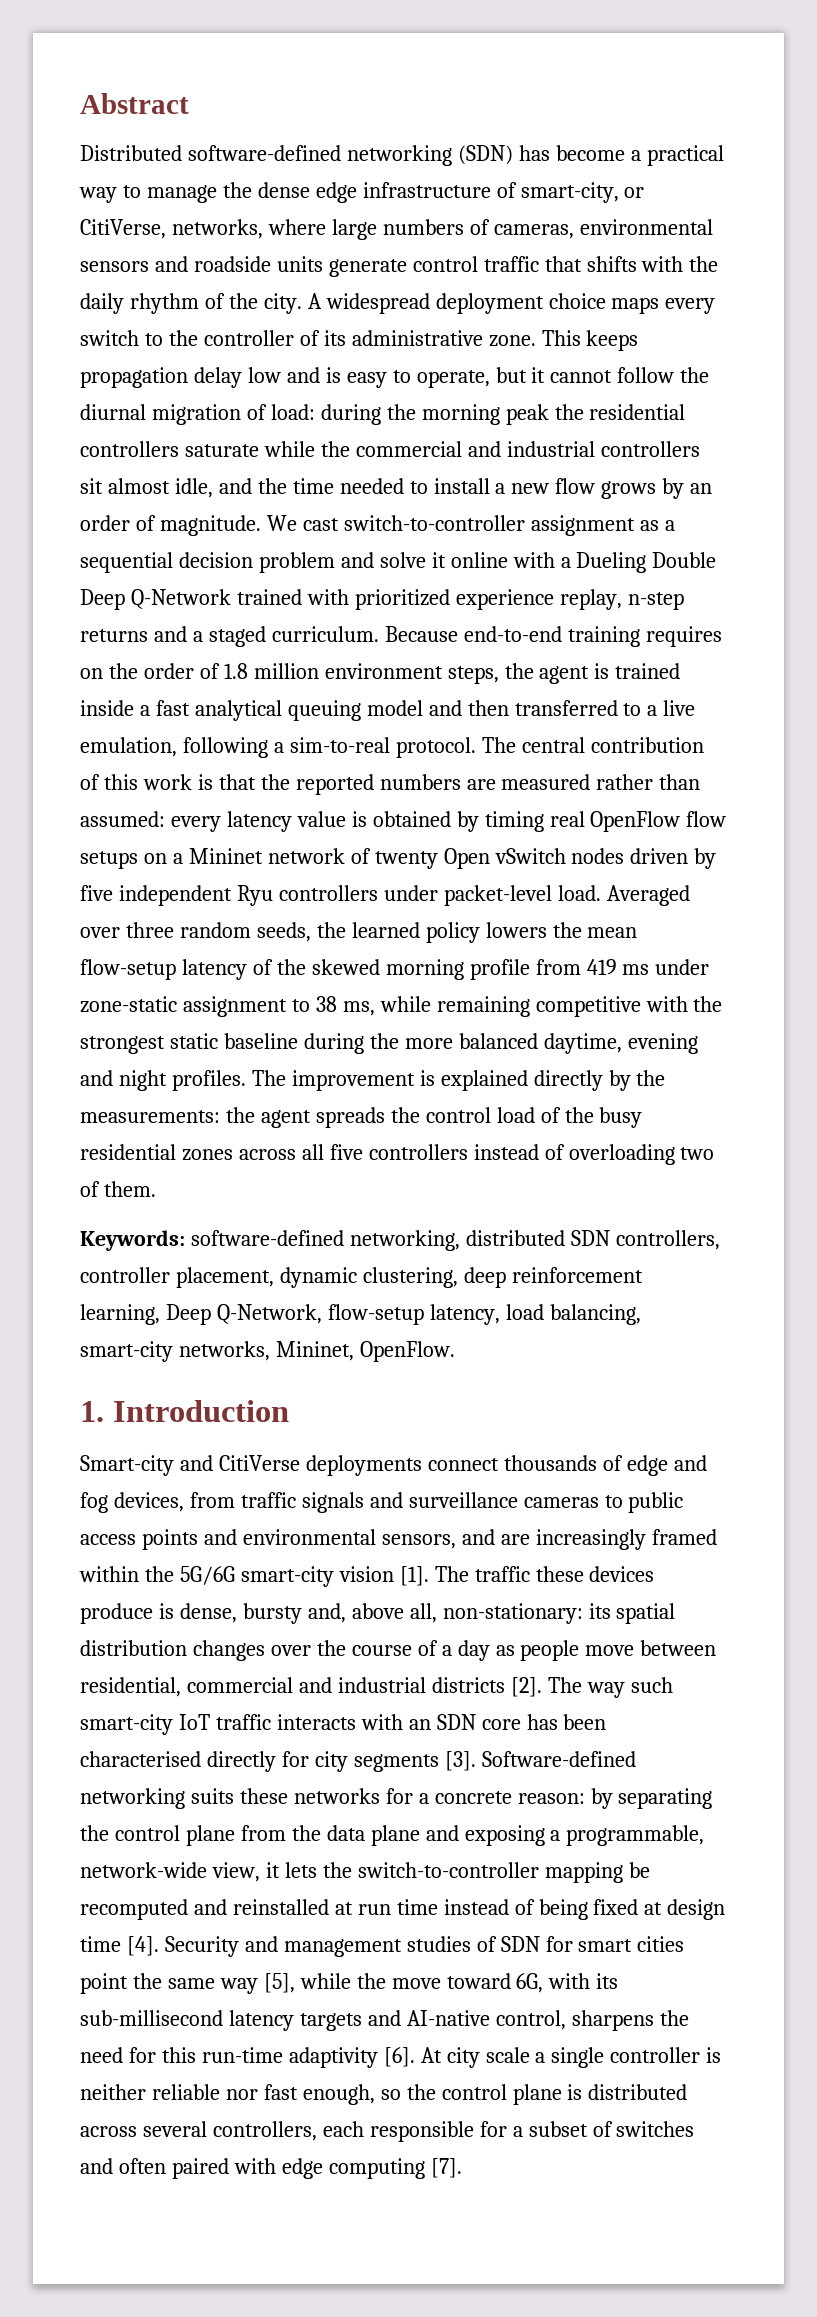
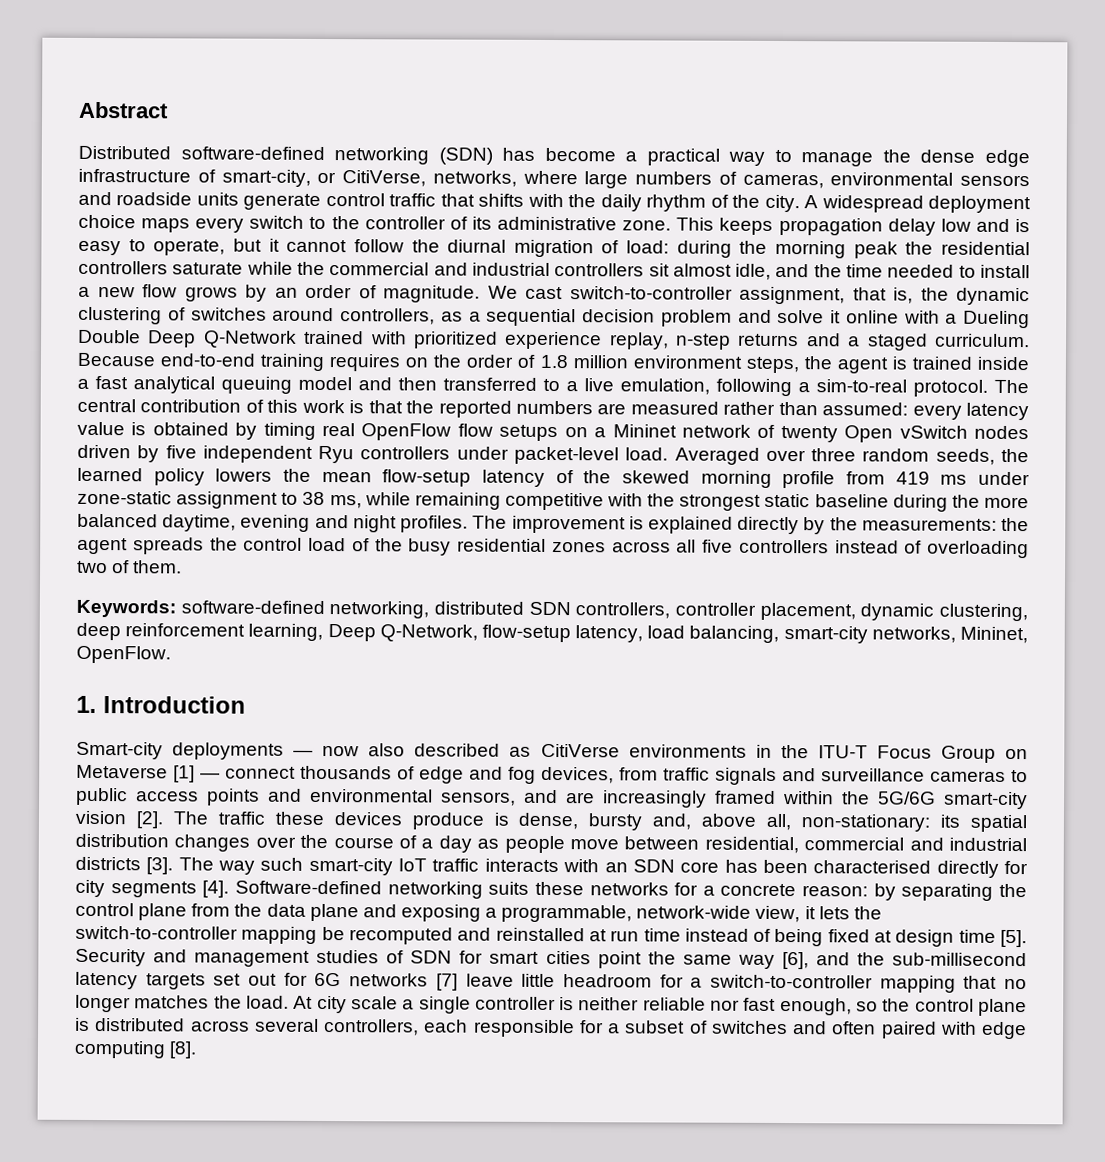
[530,515,635,536] assignment -> [739,286,1030,306] [78,306,435,325] assignment, that is, the dynamic clustering of switches around controllers,
[179,1455,422,1476] and CitiVerse deployments -> [172,742,1028,763] [76,764,220,783] deployments — now also described as CitiVerse environments in the ITU-T Focus Group on Metaverse [1] —
[399,1566,429,1586] [1]. -> [135,811,163,829] [2].
[510,1677,542,1697] [2]. -> [146,857,174,875] [3].
[444,1751,476,1771] [3]. -> [202,880,230,898] [4].
[126,1936,159,1956] [4]. -> [1000,929,1027,948] [5].
[263,1973,619,1993] [80,2010,689,2031] [80,2047,415,2068] [5], while the move toward 6G, with its sub-millisecond latency targets and AI-native control, sharpens the need for this run-time adaptivity [6]. -> [781,952,1027,970] [75,971,1027,993] [75,994,289,1013] [6], and the sub-millisecond latency targets set out for 6G networks [7] leave little headroom for a switch-to-controller mapping that no longer matches the load.
[430,2158,462,2178] [7]. -> [169,1041,197,1059] [8].

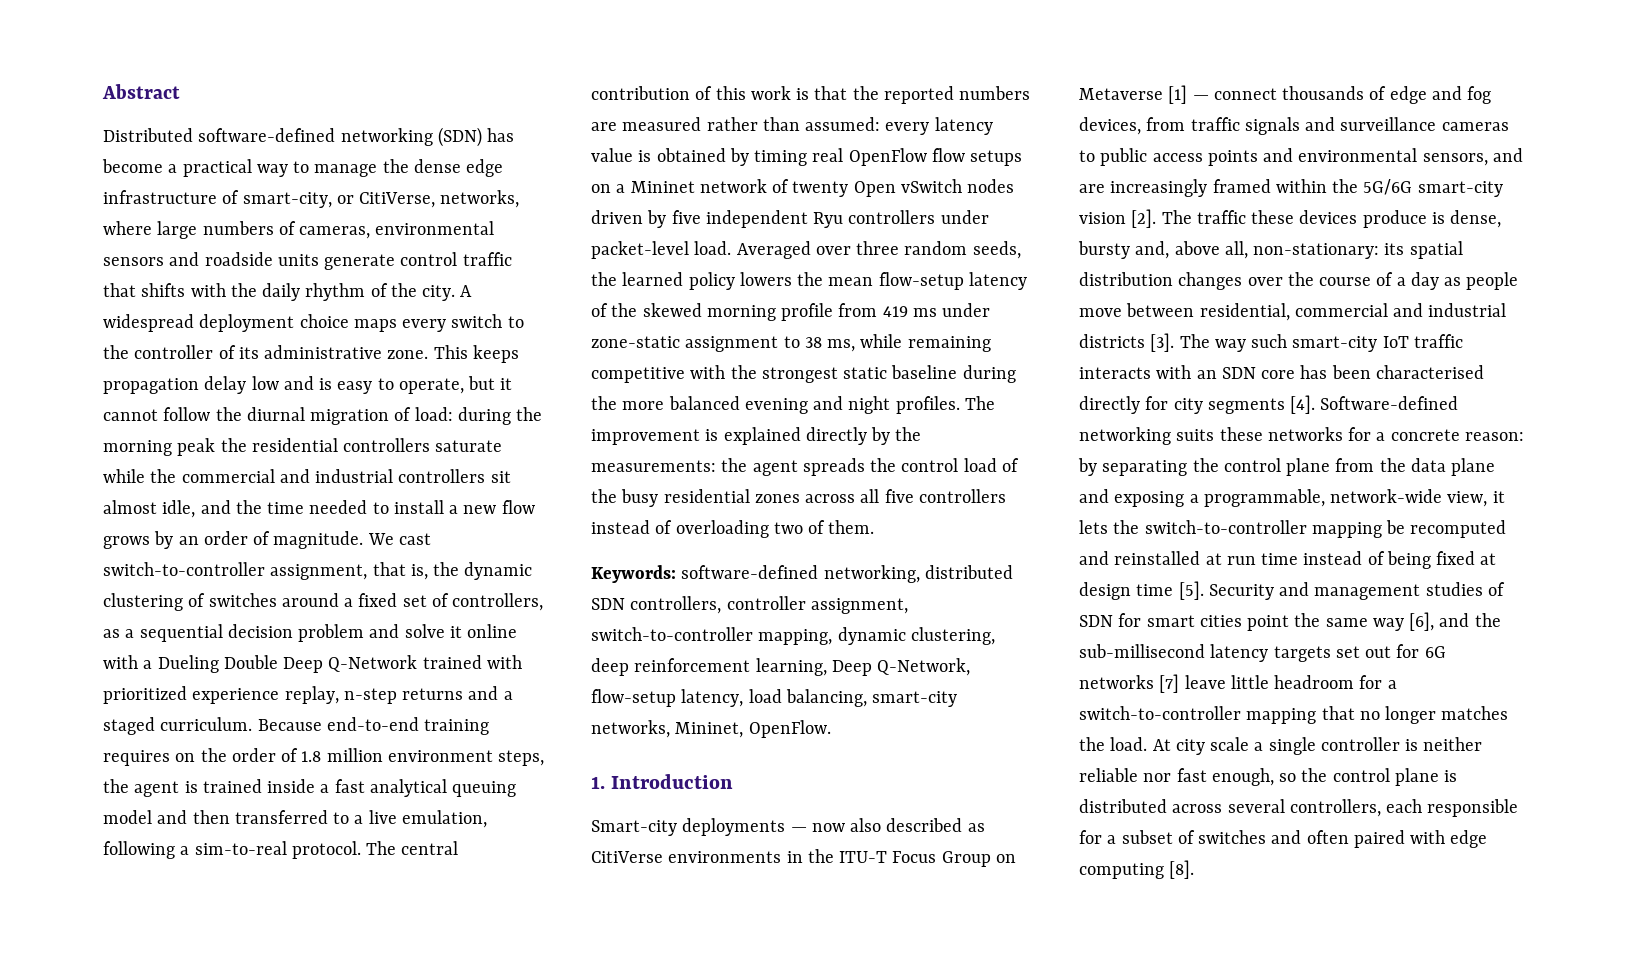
(335, 314) none -> [344,593,449,607] a fixed set of
[162,514,237,532] daytime, -> (740, 403) none
[759,602,856,621] placement, -> [810,598,908,614] [591,627,833,645] assignment, switch-to-controller mapping,

